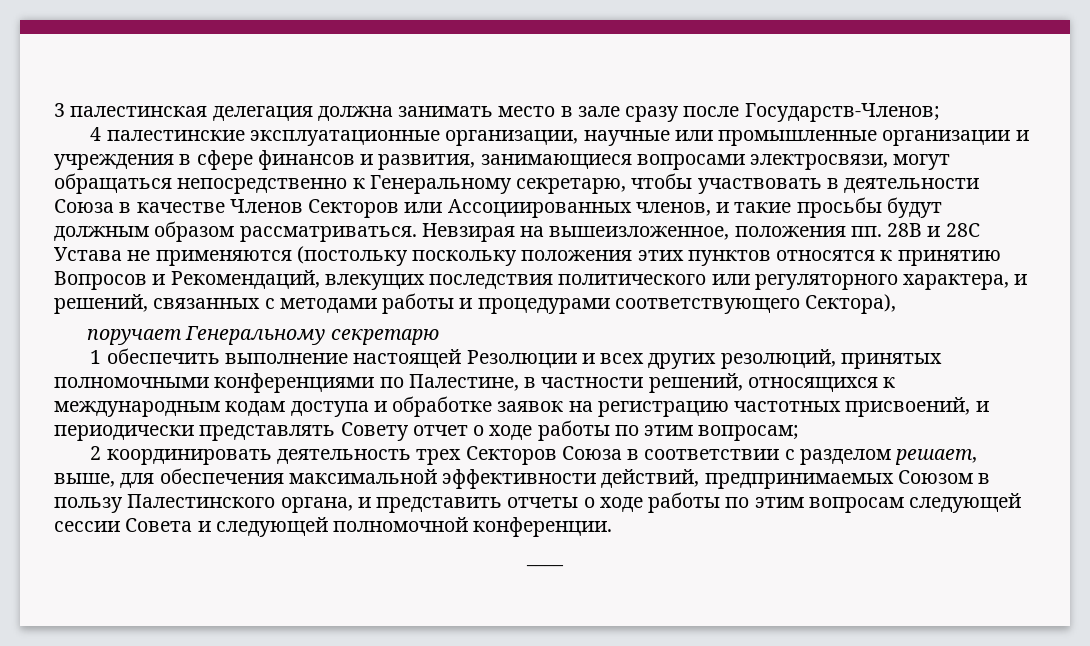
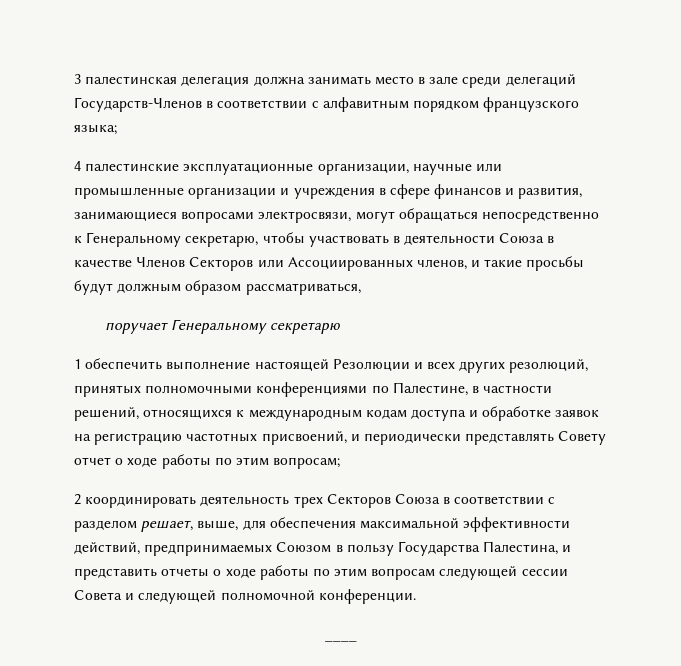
[625,103,940,122] сразу после Государств-Членов; -> [462,74,576,88] [74,97,580,112] [74,125,117,135] среди делегаций Государств-Членов в соответствии с алфавитным порядком французского языка;
[239,223,980,242] [54,246,1001,266] [54,270,1028,290] [54,293,897,314] рассматриваться. Невзирая на вышеизложенное, положения пп. 28В и 28С Устава не применяются (постольку поскольку положения этих пунктов относятся к принятию Вопросов и Рекомендаций, влекущих последствия политического или регуляторного характера, и решений, связанных с методами работы и процедурами соответствующего Сектора), -> [245,283,361,295] рассматриваться,
[127,494,353,513] Палестинского органа, -> [397,541,559,556] Государства Палестина,

